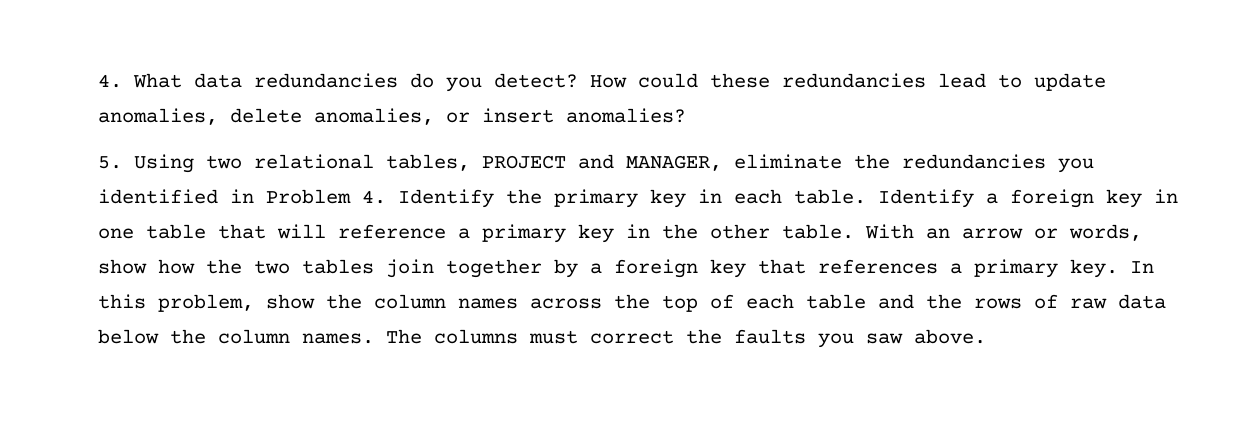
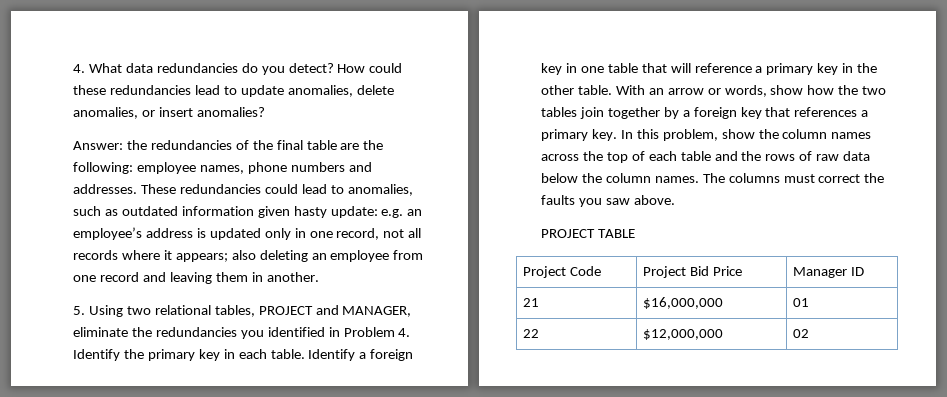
(686, 115) none -> [73,140,384,150] [73,162,372,174] [73,184,413,196] [73,206,423,218] [73,227,422,240] [73,250,424,262] [73,272,319,284] // Answer: the redundancies of the final table are the following: employee names, phone numbers and addresses. These redundancies could lead to anomalies, such as outdated information given hasty update: e.g. an employee’s address is updated only in one record, not all records where it appears; also deleting an employee from one record and leaving them in another.
(986, 336) none -> [541,229,635,238] [522,266,601,278] [642,266,742,278] [792,267,864,278] [522,298,539,307] [642,297,723,309] [792,298,809,307] [522,329,539,338] [642,329,723,340] [792,329,809,338] // PROJECT TABLE // Project Code | Project Bid Price | Manager ID // 21 | $16,000,000 | 01 // 22 | $12,000,000 | 02

